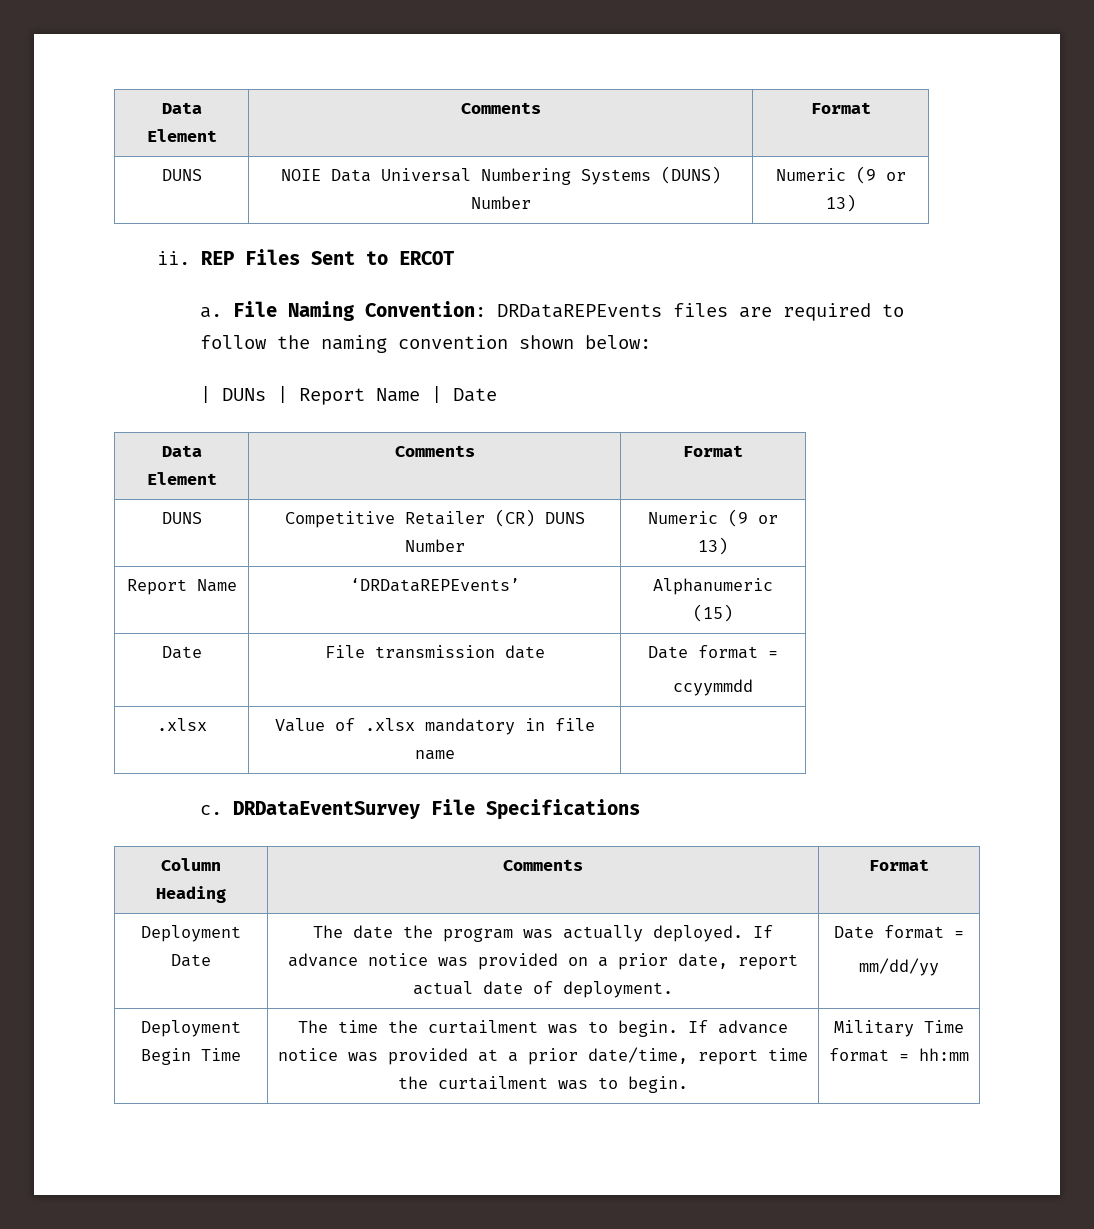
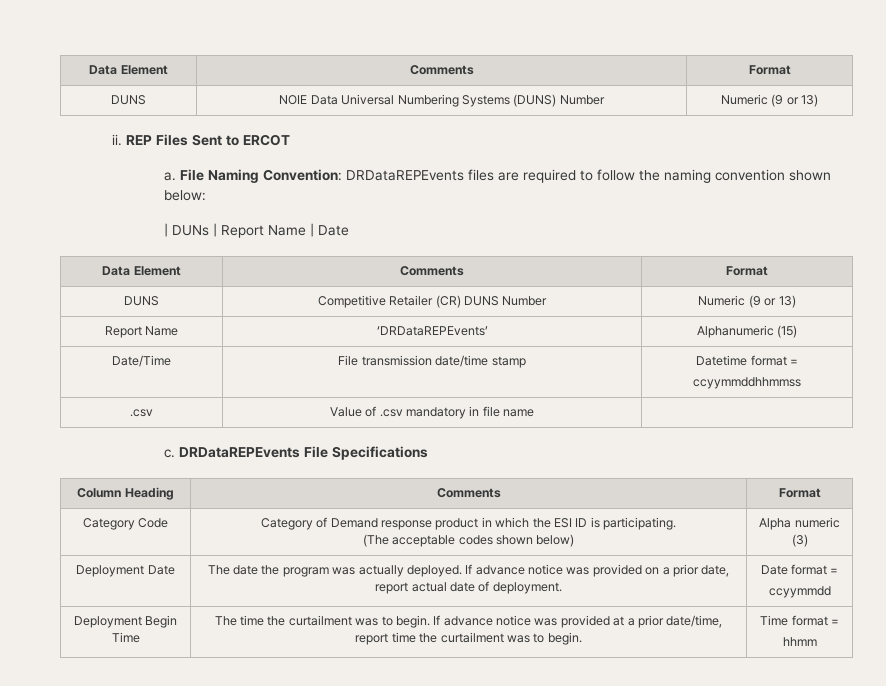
[161,646,202,659] Date -> [112,355,171,367] Date/Time
[504,645,545,659] [648,645,779,659] [673,679,753,696] [156,718,207,731] date | Date format = // ccyymmdd // .xlsx -> [435,355,526,368] [696,355,798,366] [693,377,801,389] [130,409,153,417] date/time stamp | Datetime format = // ccyymmddhhmmss // .csv
[364,718,415,731] .xlsx -> [379,409,403,417] .csv
[233,801,421,819] DRDataEventSurvey -> [178,447,300,458] DRDataREPEvents
(929, 865) none -> [82,518,169,530] [260,517,677,530] [362,534,575,547] [759,517,840,530] [791,534,808,547] // Category Code | Category of Demand response product in which the ESI ID is participating. // (The acceptable codes shown below) | Alpha numeric (3)
[859,958,939,976] mm/dd/yy -> [768,586,831,598] ccyymmdd
[834,1020,914,1037] Military -> (582, 638) none
[919,1048,969,1061] hh:mm -> [782,637,817,646] // hhmm

